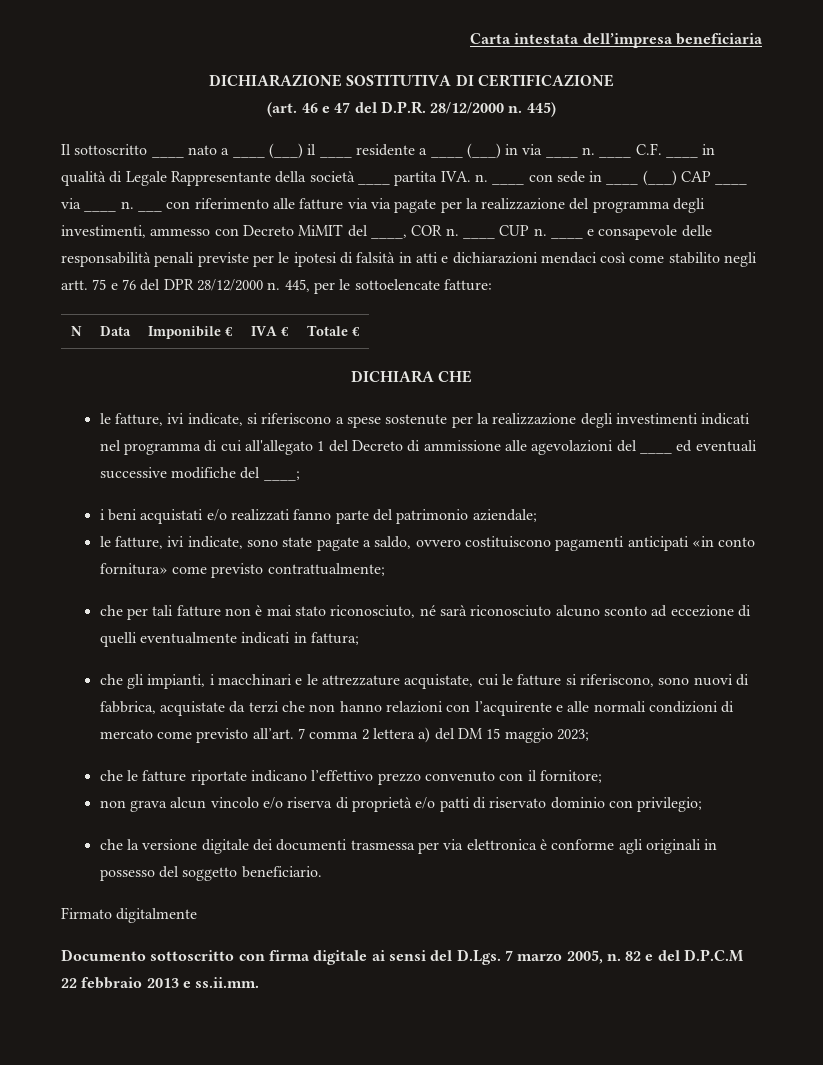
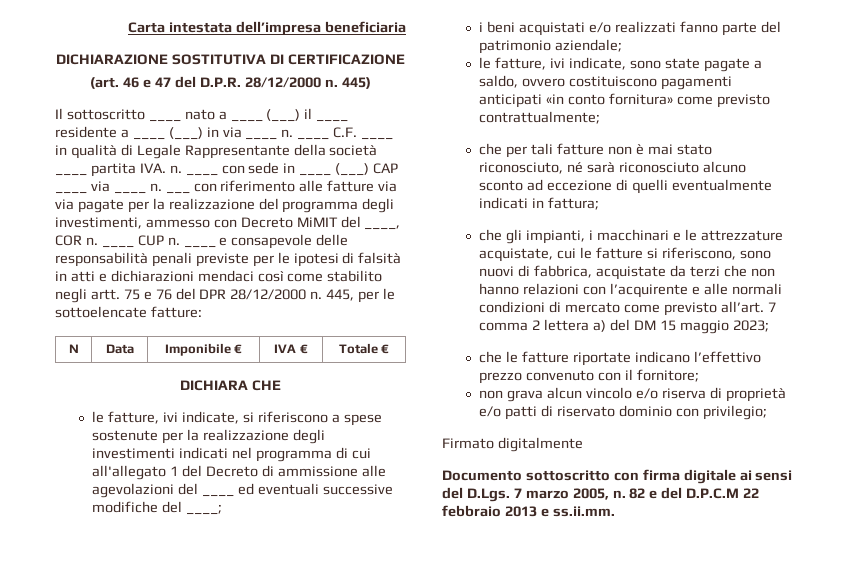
[99,839,718,854] [99,866,322,881] // che la versione digitale dei documenti trasmessa per via elettronica è conforme agli originali in possesso del soggetto beneficiario. -> (767, 412) none

